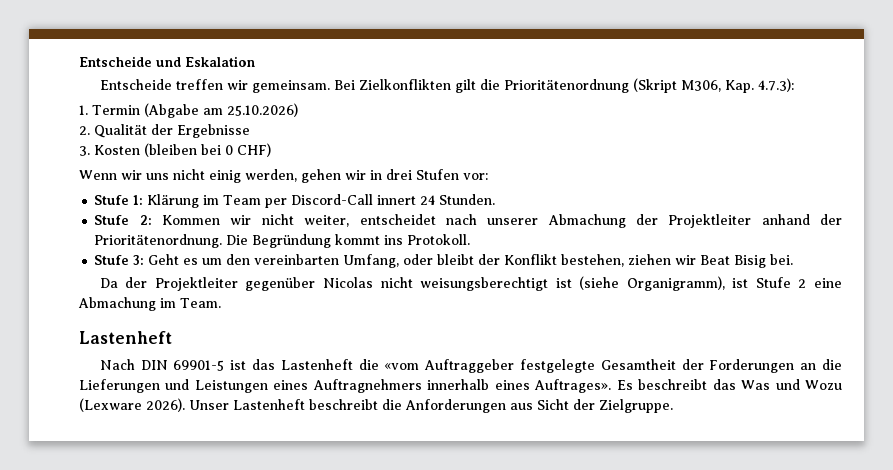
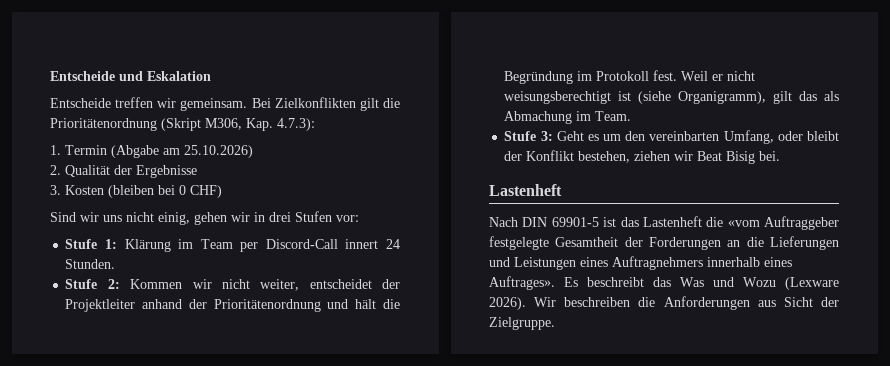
[79,170,117,180] Wenn -> [50,212,76,222] Sind
[209,169,297,183] einig werden, -> [158,212,190,225] einig,
[445,214,626,228] nach unserer Abmachung -> (372, 284) none
[94,234,471,248] Prioritätenordnung. Die Begründung kommt ins Protokoll. -> [213,299,400,312] [504,70,756,84] [504,91,839,104] [504,111,632,124] Prioritätenordnung und hält die Begründung im Protokoll fest. Weil er nicht weisungsberechtigt ist (siehe Organigramm), gilt das als Abmachung im Team.
[99,276,842,291] [78,297,221,311] // Da der Projektleiter gegenüber Nicolas nicht weisungsberechtigt ist (siehe Organigramm), ist Stufe 2 eine Abmachung im Team. -> (781, 156) none
[189,399,378,410] Unser Lastenheft beschreibt -> [534,297,631,307] Wir beschreiben

